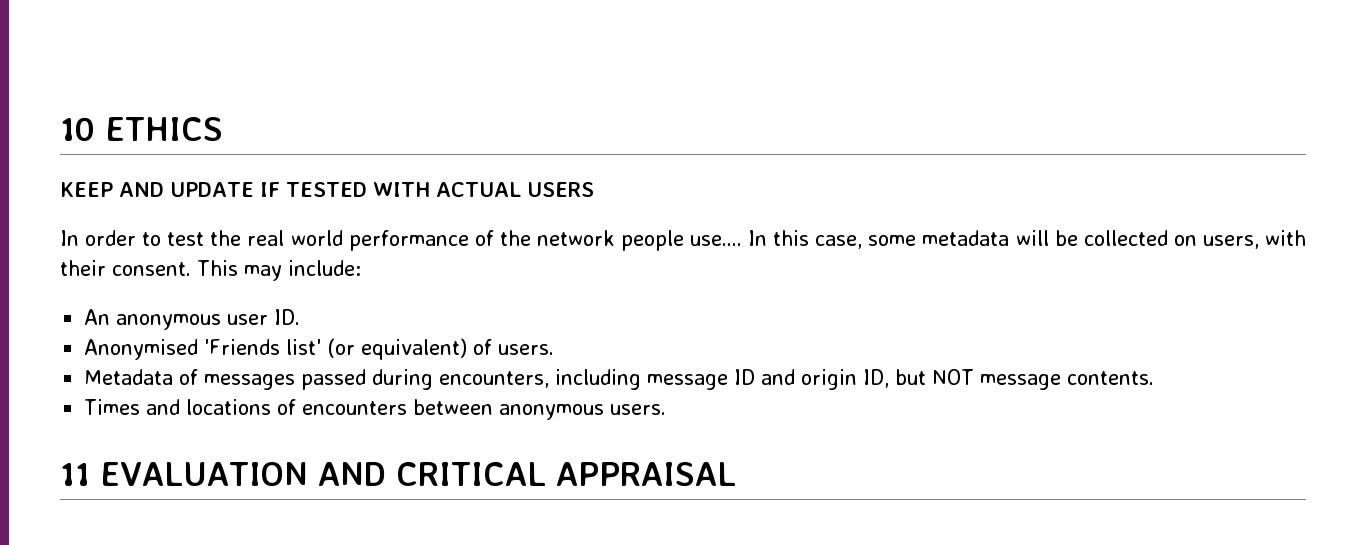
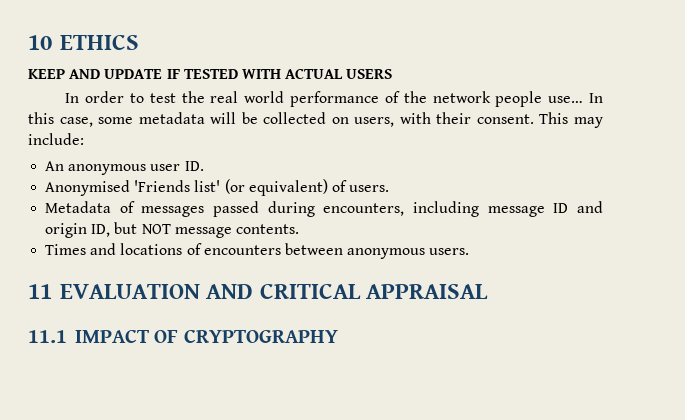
[690,235,743,246] use.... -> [548,96,584,103] use…
(736, 474) none -> [28,330,339,343] // 11.1 IMPACT OF CRYPTOGRAPHY

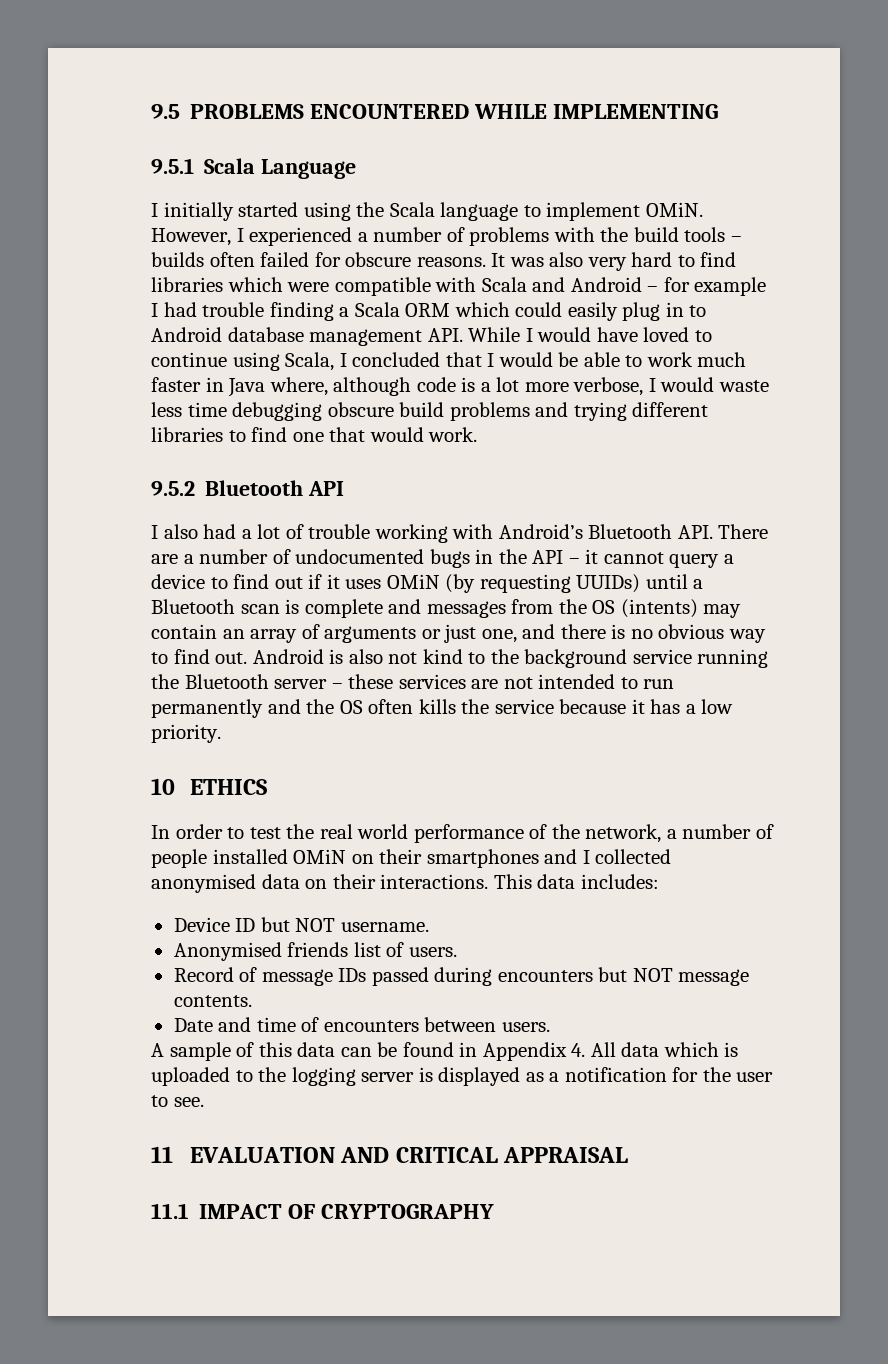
[28,35,139,50] [28,68,393,79] 10 ETHICS // KEEP AND UPDATE IF TESTED WITH ACTUAL USERS -> [151,104,719,119] [151,158,357,179] [151,202,703,221] [151,227,742,246] [151,252,737,271] [151,277,767,296] [151,302,707,321] [151,327,712,346] [151,352,747,371] [151,377,769,397] [151,402,709,421] [151,427,478,442] [151,480,345,496] [151,524,769,543] [151,549,734,568] [151,574,704,593] [151,599,742,618] [151,624,766,643] [151,649,769,668] [151,674,675,689] [151,699,734,718] [151,724,221,743] [151,778,267,795] 9.5 PROBLEMS ENCOUNTERED WHILE IMPLEMENTING // 9.5.1 Scala Language // I initially started using the Scala language to implement OMiN. However, I experienced a number of problems with the build tools – builds often failed for obscure reasons. It was also very hard to find libraries which were compatible with Scala and Android – for example I had trouble finding a Scala ORM which could easily plug in to Android database management API. While I would have loved to continue using Scala, I concluded that I would be able to work much faster in Java where, although code is a lot more verbose, I would waste less time debugging obscure build problems and trying different libraries to find one that would work. // 9.5.2 Bluetooth API // I also had a lot of trouble working with Android’s Bluetooth API. There are a number of undocumented bugs in the API – it cannot query a device to find out if it uses OMiN (by requesting UUIDs) until a Bluetooth scan is complete and messages from the OS (intents) may contain an array of arguments or just one, and there is no obvious way to find out. Android is also not kind to the background service running the Bluetooth server – these services are not intended to run permanently and the OS often kills the service because it has a low priority. // 10 ETHICS
[432,91,603,107] [28,112,604,128] [28,133,84,145] [45,161,204,175] [45,179,390,196] [45,201,604,217] [45,223,111,238] network people use… In this case, some metadata will be collected on users, with their consent. This may include: // An anonymous user ID. // Anonymised 'Friends list' (or equivalent) of users. // Metadata of messages passed during encounters, including message ID and origin ID, -> [585,824,774,843] [151,849,672,868] [151,874,659,893] [173,917,429,932] [173,942,457,961] [173,967,593,986] network, a number of people installed OMiN on their smartphones and I collected anonymised data on their interactions. This data includes: // Device ID but NOT username. // Anonymised friends list of users. // Record of message IDs passed during encounters
[45,243,183,255] Times and locations -> [173,1017,296,1032] Date and time
[347,248,470,259] anonymous users. -> [501,1022,550,1032] [151,1042,739,1061] [151,1067,774,1086] [151,1095,204,1107] users. // A sample of this data can be found in Appendix 4. All data which is uploaded to the logging server is displayed as a notification for the user to see.

